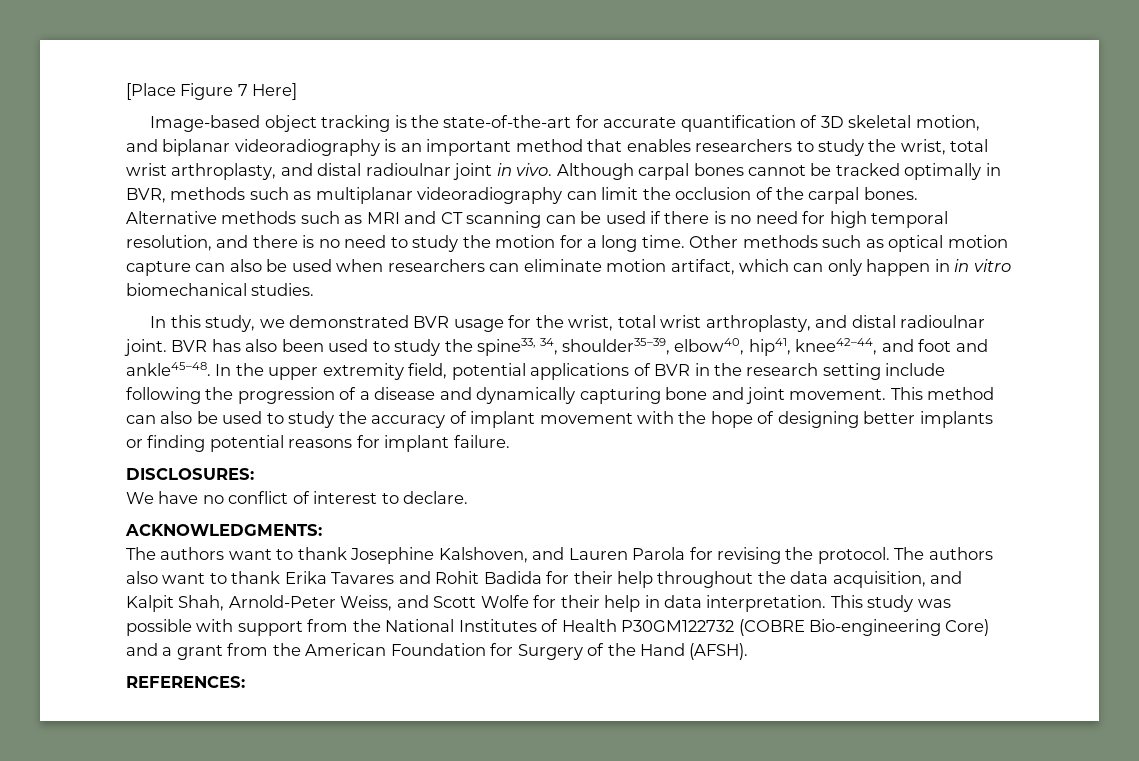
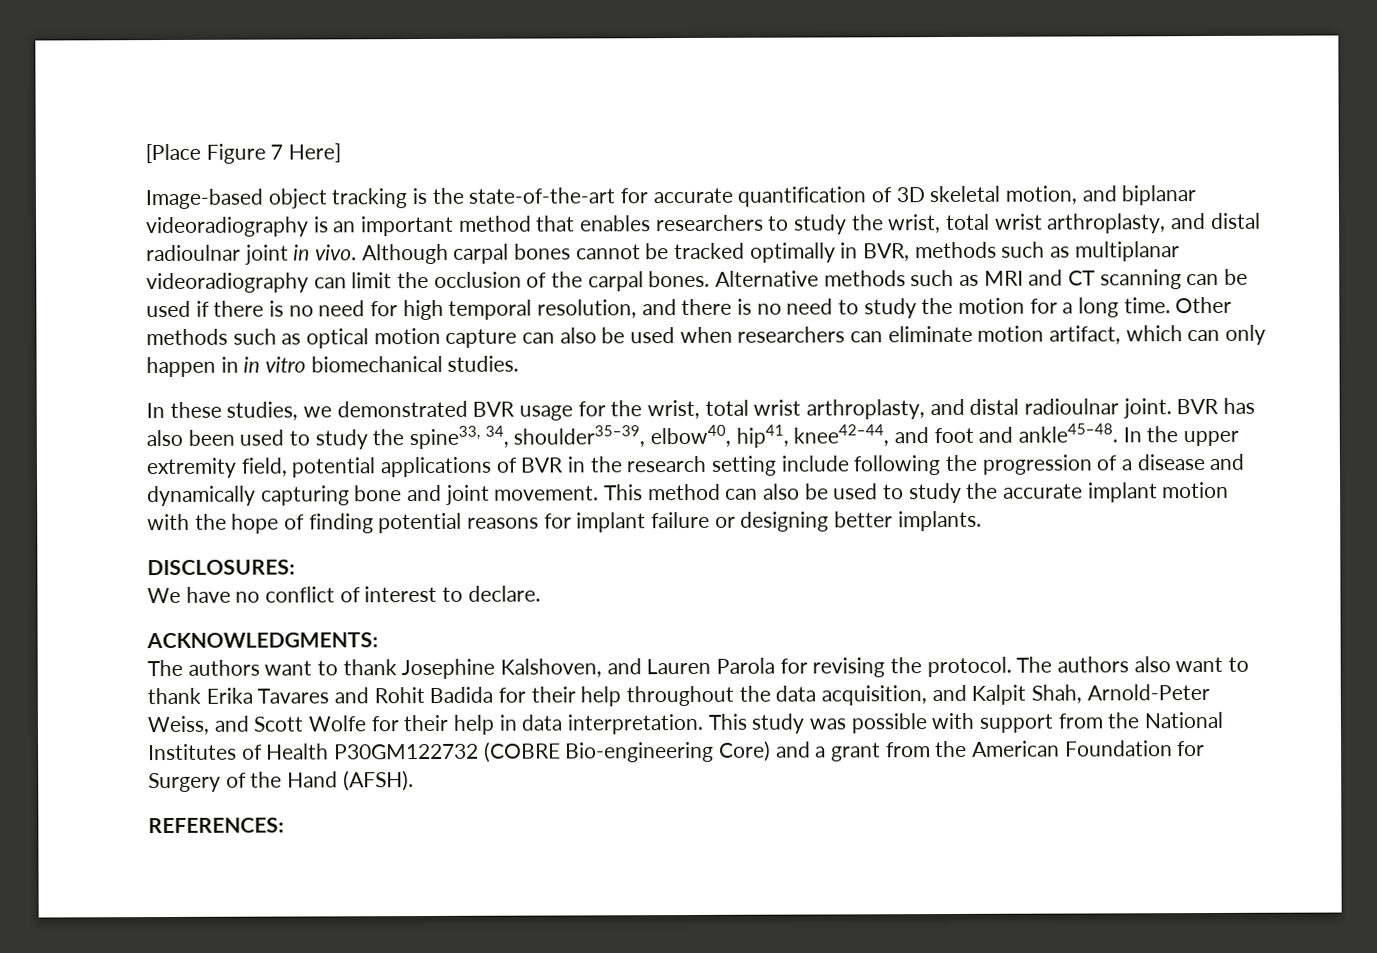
[170,315,256,332] this study, -> [169,401,299,421] these studies,
[371,411,993,428] [126,439,143,448] accuracy of implant movement with the hope of designing better implants or -> [1003,481,1230,503] [147,513,306,534] accurate implant motion with the hope of
[453,435,510,448] failure. -> [651,510,982,532] failure or designing better implants.

